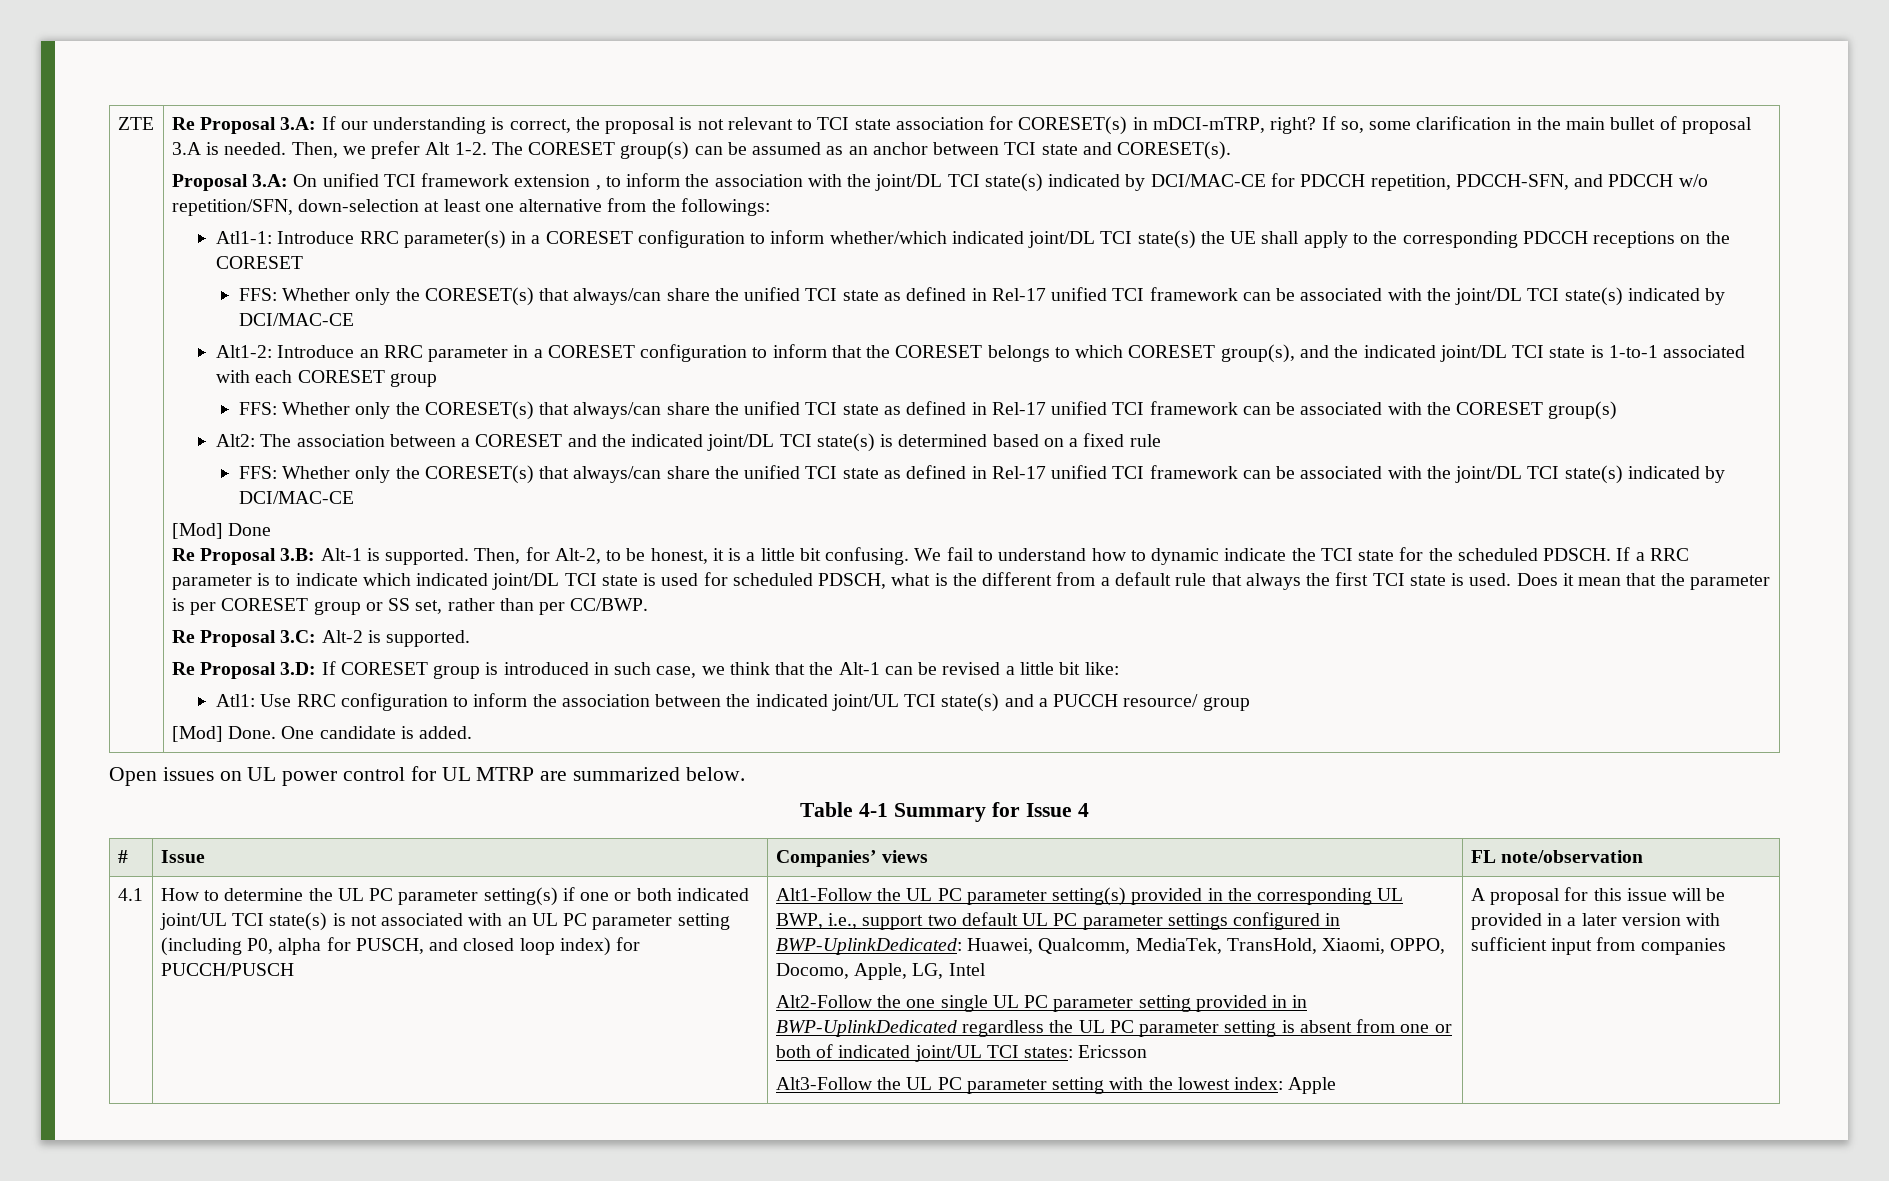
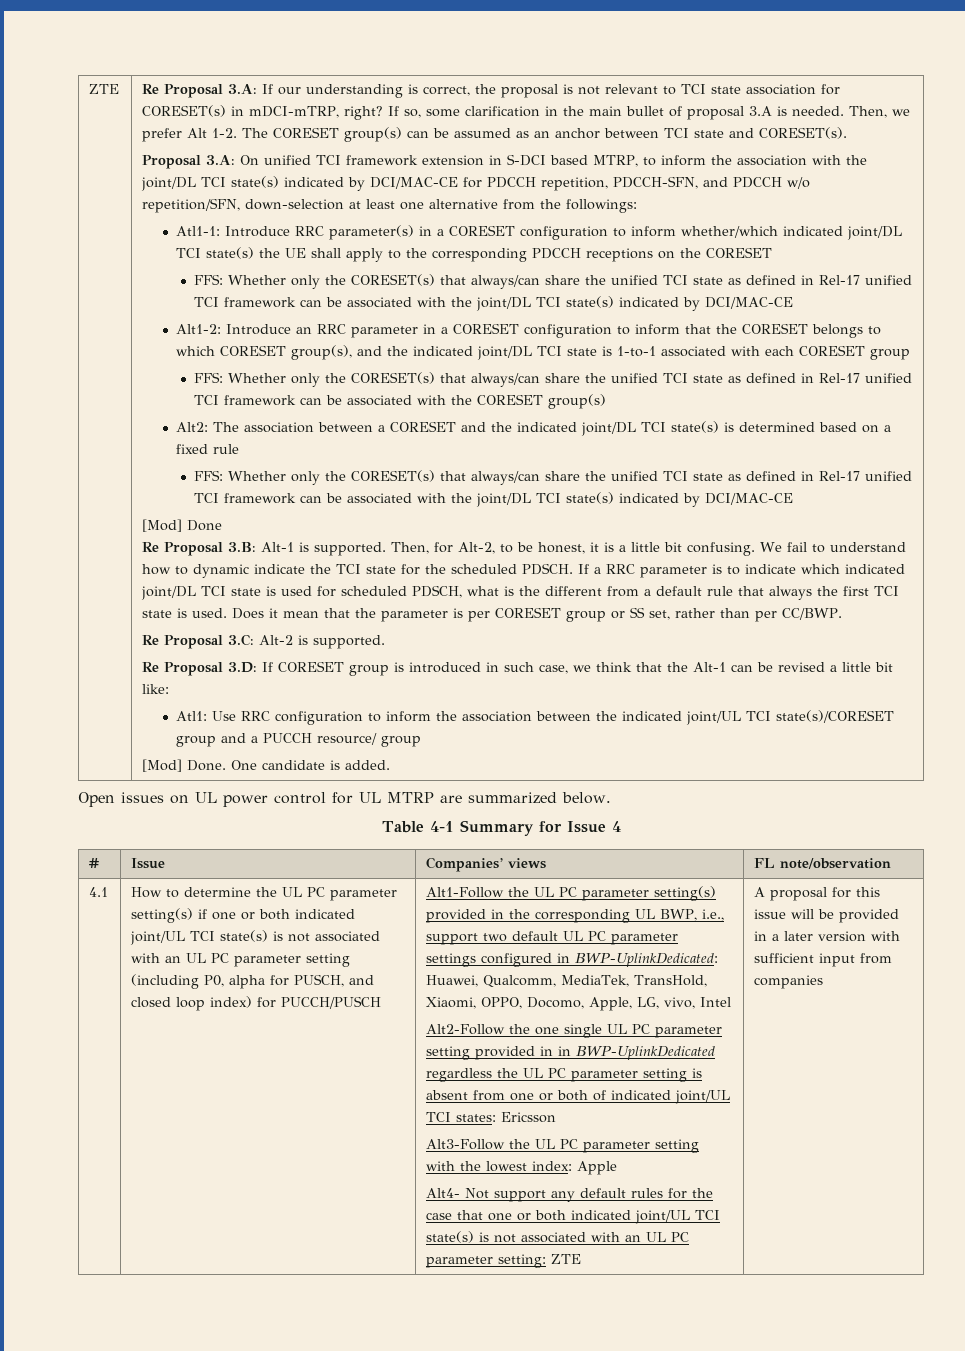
[595,185,601,190] , -> [489,154,639,167] in S-DCI based MTRP,
[941,693,1000,712] state(s) -> [776,710,895,723] [176,736,217,747] state(s)/CORESET group
(944, 971) none -> [664,997,696,1009] vivo,
(1337, 1085) none -> [426,1188,714,1202] [426,1210,721,1224] [426,1231,690,1243] [426,1254,582,1268] // Alt4- Not support any default rules for the case that one or both indicated joint/UL TCI state(s) is not associated with an UL PC parameter setting: ZTE

